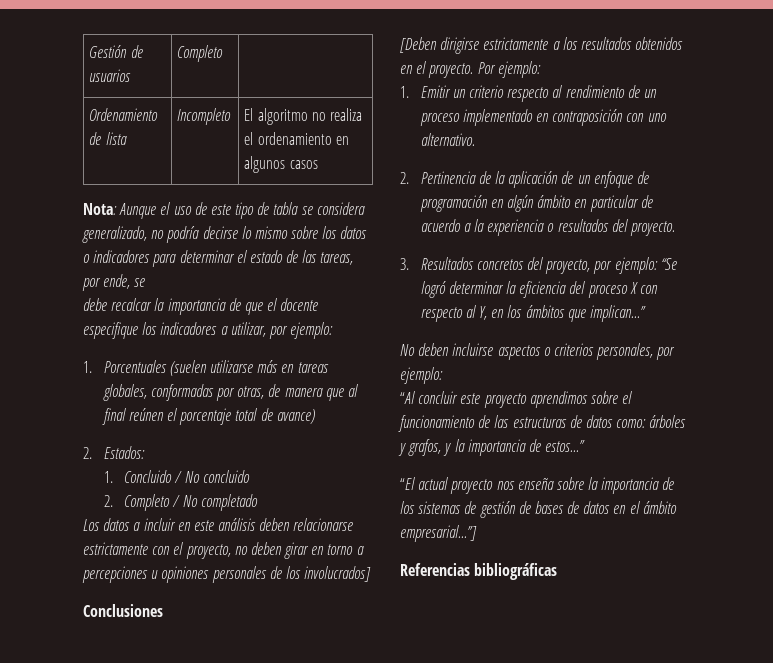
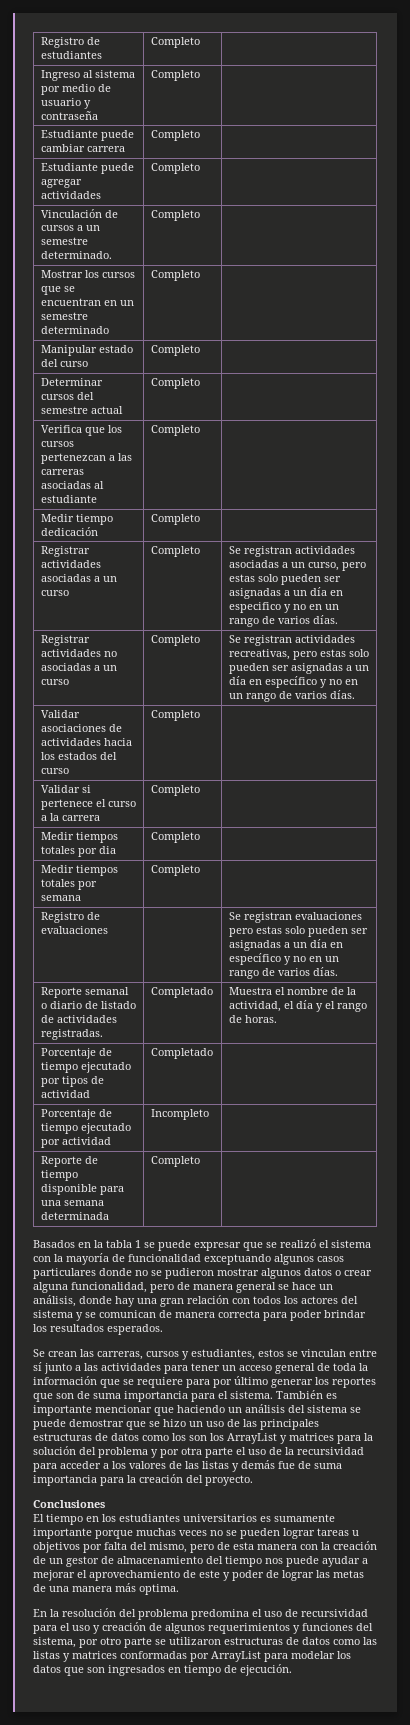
[89,45,143,58] [89,69,132,82] [177,45,224,62] [89,108,159,121] [89,132,127,145] [177,108,232,125] [244,108,362,125] [244,132,349,145] [244,156,318,173] [83,202,365,219] [82,226,368,243] [83,250,354,267] [82,274,146,291] [83,298,319,315] [83,322,334,339] [83,360,329,376] [102,384,358,401] [101,408,315,425] [83,446,145,459] [103,470,250,483] [103,494,258,511] [83,518,354,531] [83,542,364,559] [82,566,372,583] [83,604,163,617] [400,37,684,54] [400,61,541,78] [400,85,657,102] [419,109,667,126] [420,133,475,146] [400,171,649,188] [419,195,653,212] [420,219,675,236] [400,257,677,274] [420,281,658,298] [420,305,646,322] [400,343,676,360] [400,367,443,384] [400,391,633,408] [398,415,687,432] [398,439,586,456] [400,477,675,494] [400,501,677,518] [400,525,477,542] [400,563,558,580] Gestión de usuarios | Completo | // Ordenamiento de lista | Incompleto | El algoritmo no realiza el ordenamiento en algunos casos // Nota: Aunque el uso de este tipo de tabla se considera generalizado, no podría decirse lo mismo sobre los datos o indicadores para determinar el estado de las tareas, por ende, se // debe recalcar la importancia de que el docente especifique los indicadores a utilizar, por ejemplo: // 1. Porcentuales (suelen utilizarse más en tareas globales, conformadas por otras, de manera que al final reúnen el porcentaje total de avance) // 2. Estados: // 1. Concluido / No concluido // 2. Completo / No completado // Los datos a incluir en este análisis deben relacionarse estrictamente con el proyecto, no deben girar en torno a percepciones u opiniones personales de los involucrados] // Conclusiones // [Deben dirigirse estrictamente a los resultados obtenidos en el proyecto. Por ejemplo: // 1. Emitir un criterio respecto al rendimiento de un proceso implementado en contraposición con uno alternativo. // 2. Pertinencia de la aplicación de un enfoque de programación en algún ámbito en particular de acuerdo a la experiencia o resultados del proyecto. // 3. Resultados concretos del proyecto, por ejemplo: “Se logró determinar la eficiencia del proceso X con respecto al Y, en los ámbitos que implican...” // No deben incluirse aspectos o criterios personales, por ejemplo: // “Al concluir este proyecto aprendimos sobre el funcionamiento de las estructuras de datos como: árboles y grafos, y la importancia de estos...” // “El actual proyecto nos enseña sobre la importancia de los sistemas de gestión de bases de datos en el ámbito empresarial...”] // Referencias bibliográficas -> [40,37,100,48] [40,51,102,59] [150,37,200,48] [40,70,135,81] [40,84,111,95] [40,98,91,109] [40,111,98,120] [150,70,200,81] [40,130,134,141] [40,144,125,152] [150,130,200,141] [40,163,134,174] [40,179,82,188] [40,191,101,199] [150,163,200,174] [40,209,118,218] [40,225,100,231] [40,237,88,245] [40,251,112,259] [150,210,200,221] [40,270,135,278] [40,286,75,295] [40,298,134,306] [40,312,88,320] [40,326,109,334] [150,270,200,281] [40,345,133,356] [40,359,88,367] [150,345,200,356] [40,378,103,386] [40,392,94,400] [40,406,123,414] [150,378,200,389] [40,425,122,436] [40,441,74,447] [40,453,132,464] [40,469,84,475] [40,481,104,489] [40,495,97,503] [150,425,200,436] [40,514,113,525] [40,527,98,536] [150,514,200,525] [40,546,90,557] [40,560,101,568] [40,574,117,582] [40,590,69,596] [150,546,200,557] [228,546,355,557] [228,560,366,571] [228,574,341,585] [228,587,343,599] [228,602,339,613] [228,615,338,627] [40,635,90,646] [40,649,117,657] [40,663,117,671] [40,679,69,685] [150,635,200,646] [228,635,355,646] [228,649,369,660] [228,663,369,674] [228,676,358,688] [228,690,355,702] [40,710,80,718] [40,724,122,732] [40,738,132,746] [40,752,117,760] [40,768,69,774] [150,710,200,721] [40,785,91,793] [40,799,136,810] [40,813,100,821] [150,785,200,796] [40,832,118,843] [40,846,116,857] [150,832,200,843] [40,865,118,876] [40,879,97,890] [40,895,81,901] [150,865,200,876] [40,912,100,923] [40,926,108,934] [228,912,362,923] [228,926,368,937] [228,939,343,951] [228,953,339,965] [228,967,338,979] [40,987,129,998] [40,1001,136,1009] [40,1015,117,1023] [40,1029,103,1040] [150,987,213,998] [228,987,356,995] [228,1000,367,1012] [228,1015,277,1023] [40,1048,112,1059] [40,1062,131,1073] [40,1076,104,1087] [40,1090,90,1098] [150,1048,213,1059] [40,1109,112,1120] [40,1123,131,1134] [40,1137,111,1148] [150,1109,209,1120] [40,1156,98,1167] [40,1170,78,1181] [40,1184,124,1195] [40,1200,104,1206] [40,1212,109,1220] [150,1156,200,1167] [33,1239,371,1251] [33,1253,344,1265] [33,1268,372,1279] [33,1282,333,1293] [33,1295,358,1307] [33,1310,366,1321] [33,1324,163,1335] [33,1349,377,1360] [33,1362,368,1374] [33,1376,376,1388] [33,1390,337,1402] [33,1404,361,1416] [33,1419,319,1430] [33,1433,373,1444] [33,1446,364,1458] [33,1460,342,1472] [33,1474,253,1486] [33,1500,105,1508] [33,1514,335,1525] [33,1528,359,1539] [33,1541,377,1553] [33,1556,368,1567] [33,1570,364,1581] [33,1583,179,1595] [33,1608,368,1620] [33,1622,373,1634] [33,1637,377,1648] [33,1651,351,1662] [33,1664,292,1676] Registro de estudiantes | Completo | // Ingreso al sistema por medio de usuario y contraseña | Completo | // Estudiante puede cambiar carrera | Completo | // Estudiante puede agregar actividades | Completo | // Vinculación de cursos a un semestre determinado. | Completo | // Mostrar los cursos que se encuentran en un semestre determinado | Completo | // Manipular estado del curso | Completo | // Determinar cursos del semestre actual | Completo | // Verifica que los cursos pertenezcan a las carreras asociadas al estudiante | Completo | // Medir tiempo dedicación | Completo | // Registrar actividades asociadas a un curso | Completo | Se registran actividades asociadas a un curso, pero estas solo pueden ser asignadas a un día en especifico y no en un rango de varios días. // Registrar actividades no asociadas a un curso | Completo | Se registran actividades recreativas, pero estas solo pueden ser asignadas a un día en específico y no en un rango de varios días. // Validar asociaciones de actividades hacia los estados del curso | Completo | // Validar si pertenece el curso a la carrera | Completo | // Medir tiempos totales por dia | Completo | // Medir tiempos totales por semana | Completo | // Registro de evaluaciones | | Se registran evaluaciones pero estas solo pueden ser asignadas a un día en específico y no en un rango de varios días. // Reporte semanal o diario de listado de actividades registradas. | Completado | Muestra el nombre de la actividad, el día y el rango de horas. // Porcentaje de tiempo ejecutado por tipos de actividad | Completado | // Porcentaje de tiempo ejecutado por actividad | Incompleto | // Reporte de tiempo disponible para una semana determinada | Completo | // Basados en la tabla 1 se puede expresar que se realizó el sistema con la mayoría de funcionalidad exceptuando algunos casos particulares donde no se pudieron mostrar algunos datos o crear alguna funcionalidad, pero de manera general se hace un análisis, donde hay una gran relación con todos los actores del sistema y se comunican de manera correcta para poder brindar los resultados esperados. // Se crean las carreras, cursos y estudiantes, estos se vinculan entre sí junto a las actividades para tener un acceso general de toda la información que se requiere para por último generar los reportes que son de suma importancia para el sistema. También es importante mencionar que haciendo un análisis del sistema se puede demostrar que se hizo un uso de las principales estructuras de datos como los son los ArrayList y matrices para la solución del problema y por otra parte el uso de la recursividad para acceder a los valores de las listas y demás fue de suma importancia para la creación del proyecto. // Conclusiones // El tiempo en los estudiantes universitarios es sumamente importante porque muchas veces no se pueden lograr tareas u objetivos por falta del mismo, pero de esta manera con la creación de un gestor de almacenamiento del tiempo nos puede ayudar a mejorar el aprovechamiento de este y poder de lograr las metas de una manera más optima. // En la resolución del problema predomina el uso de recursividad para el uso y creación de algunos requerimientos y funciones del sistema, por otro parte se utilizaron estructuras de datos como las listas y matrices conformadas por ArrayList para modelar los datos que son ingresados en tiempo de ejecución.

